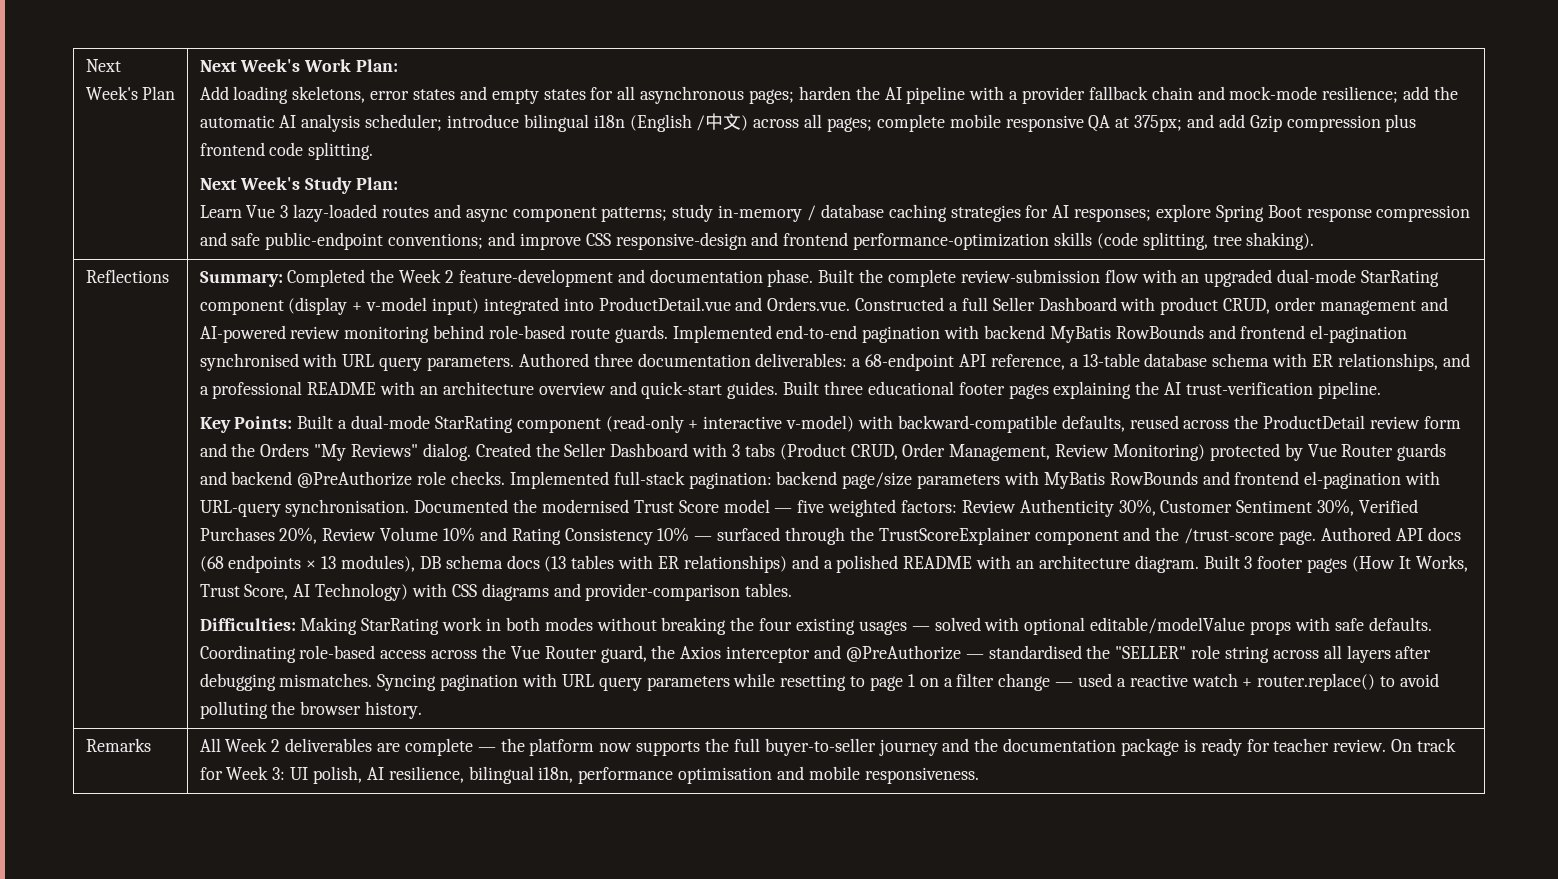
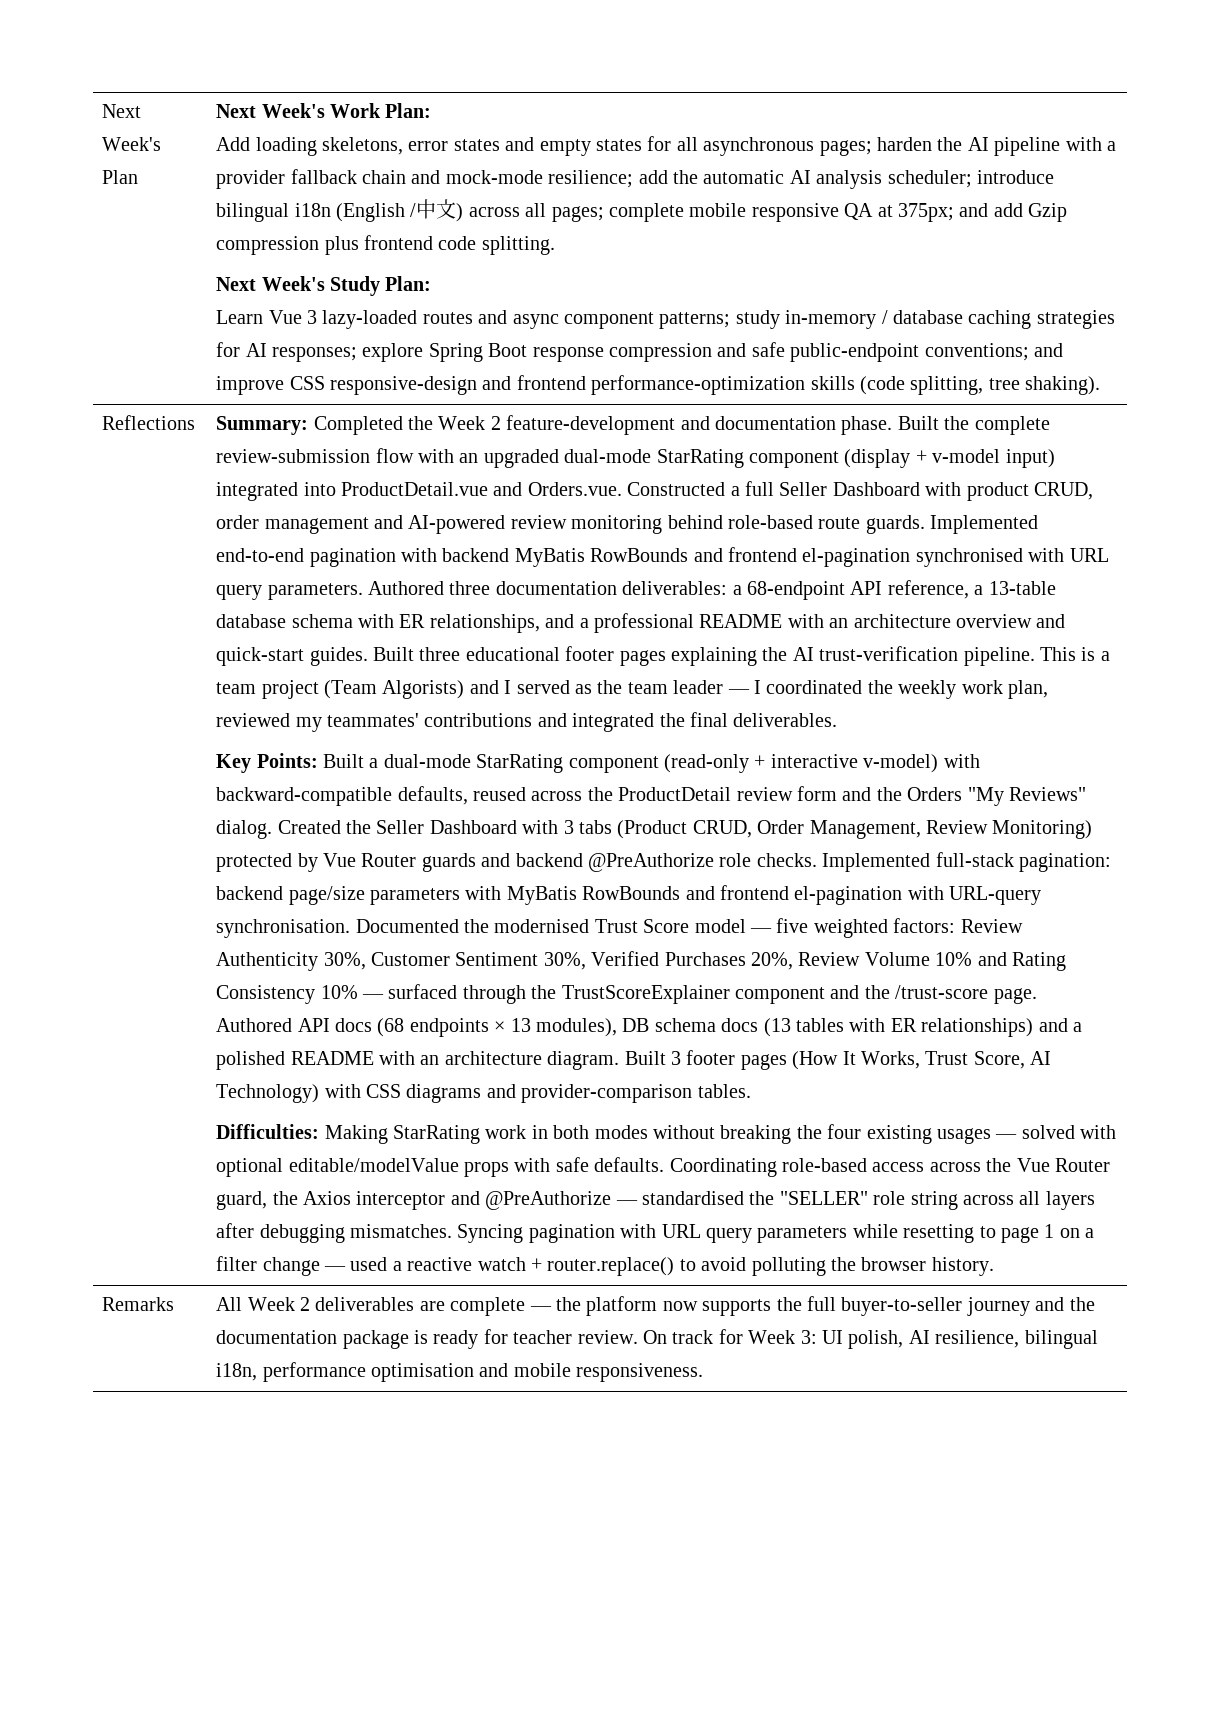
(1381, 390) none -> [1040,647,1110,661] [216,680,1049,699] [216,712,838,732] This is a team project (Team Algorists) and I served as the team leader — I coordinated the weekly work plan, reviewed my teammates' contributions and integrated the final deliverables.

